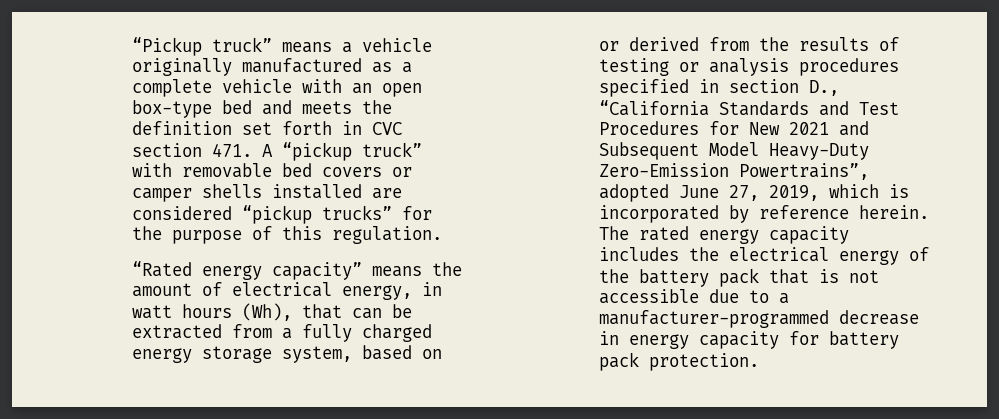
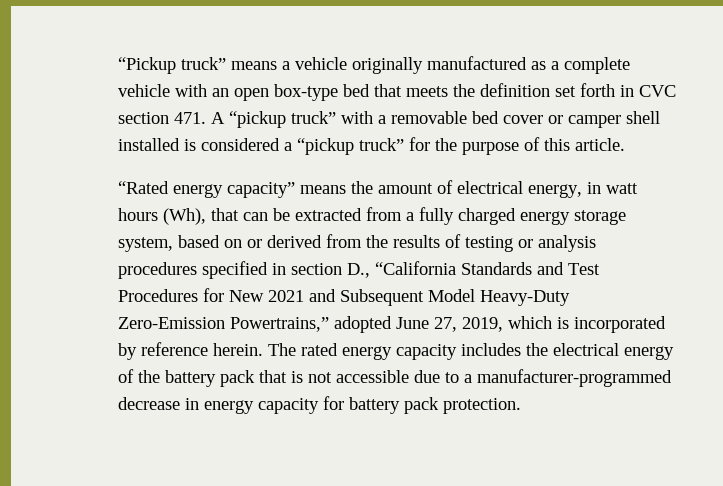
[261,100,292,115] and -> [373,84,402,97] that
(172, 170) none -> [377,115,386,124] a
[321,167,382,177] covers -> [502,115,543,124] cover
[201,184,402,199] [131,205,392,224] shells installed are considered “pickup trucks” -> [625,111,660,124] [117,138,404,155] shell installed is considered a “pickup truck”
[331,226,442,244] regulation. -> [574,138,625,151] article.
[738,163,869,180] Powertrains”, -> [229,317,329,332] Powertrains,”

